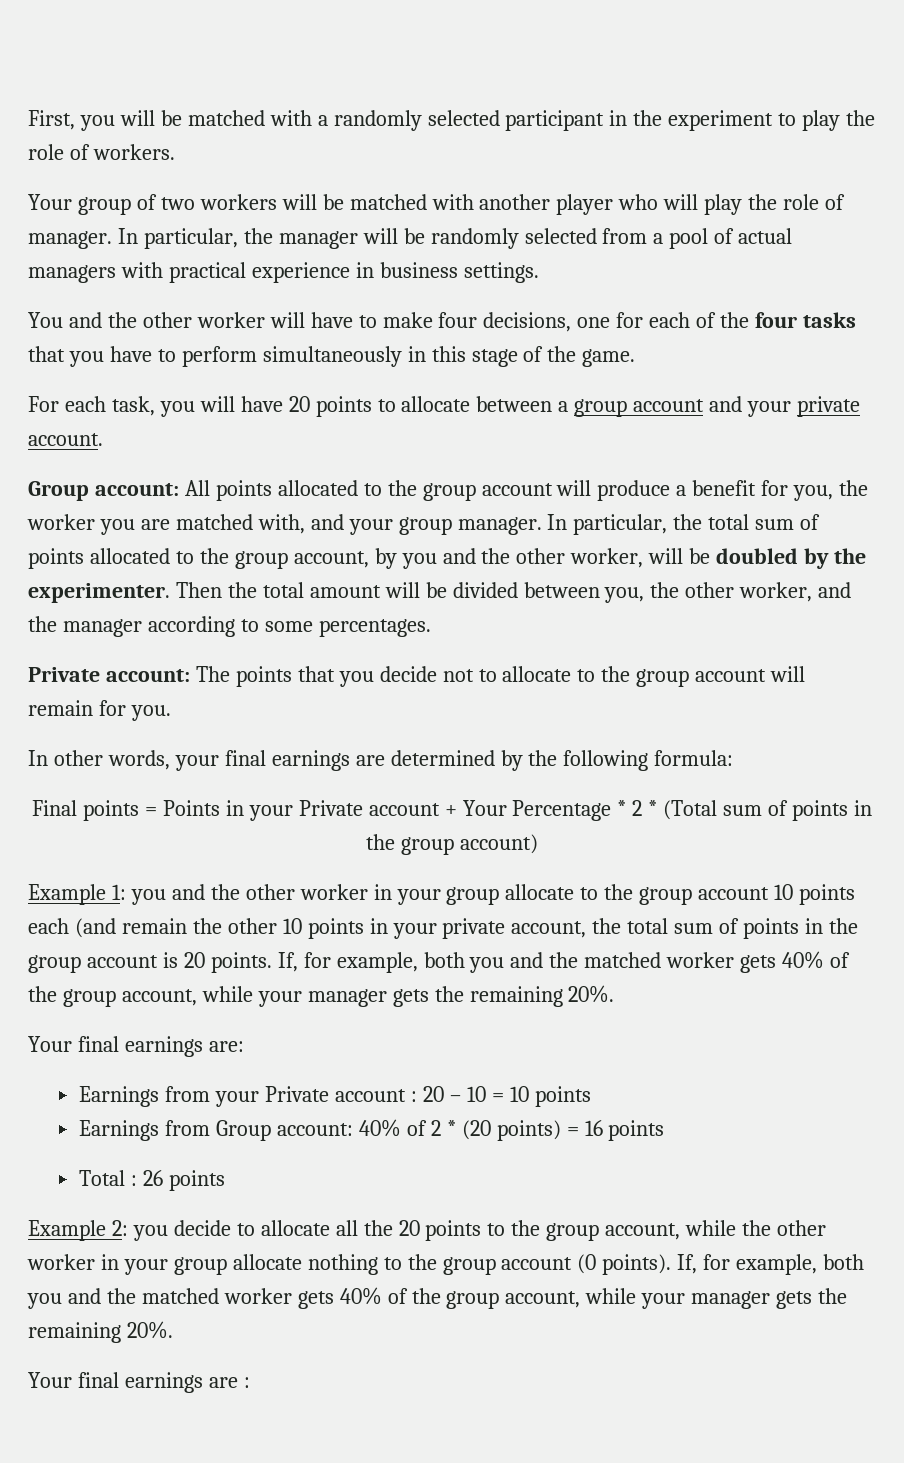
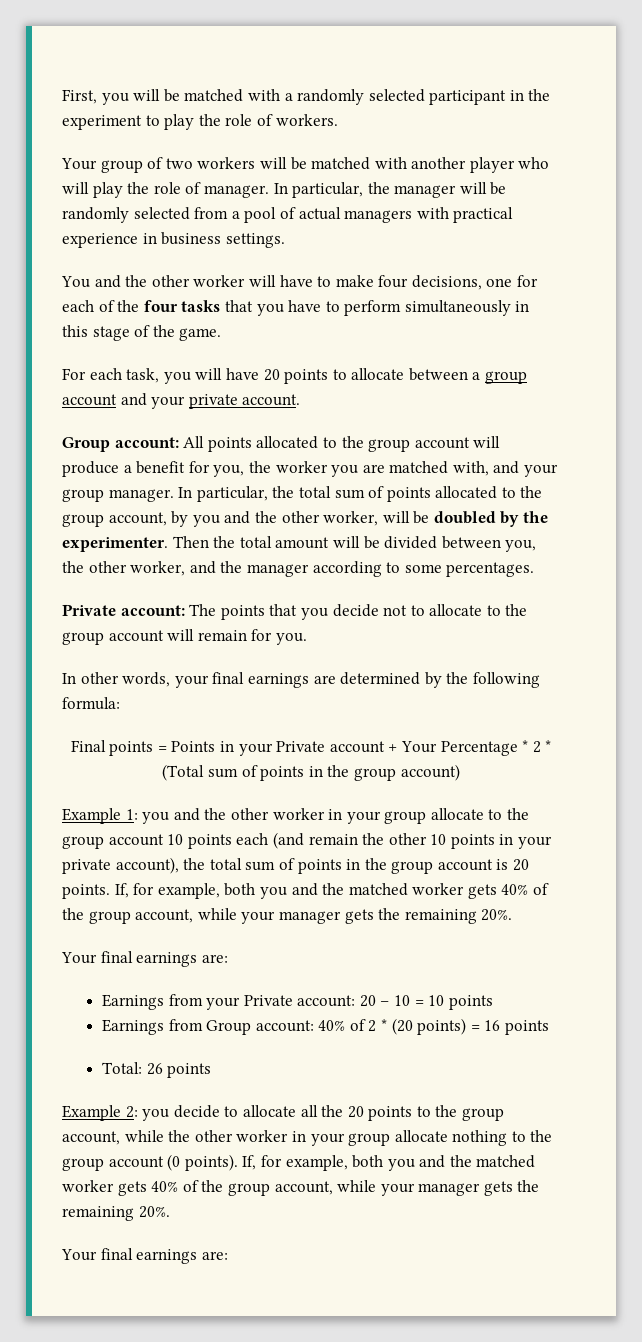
[511,921,587,938] account, -> [115,857,179,874] account),
[334,1089,417,1102] account : -> [297,995,356,1007] account:
[79,1170,138,1186] Total : -> [101,1062,142,1074] Total:
[208,1377,250,1388] are : -> [201,1251,228,1260] are:

